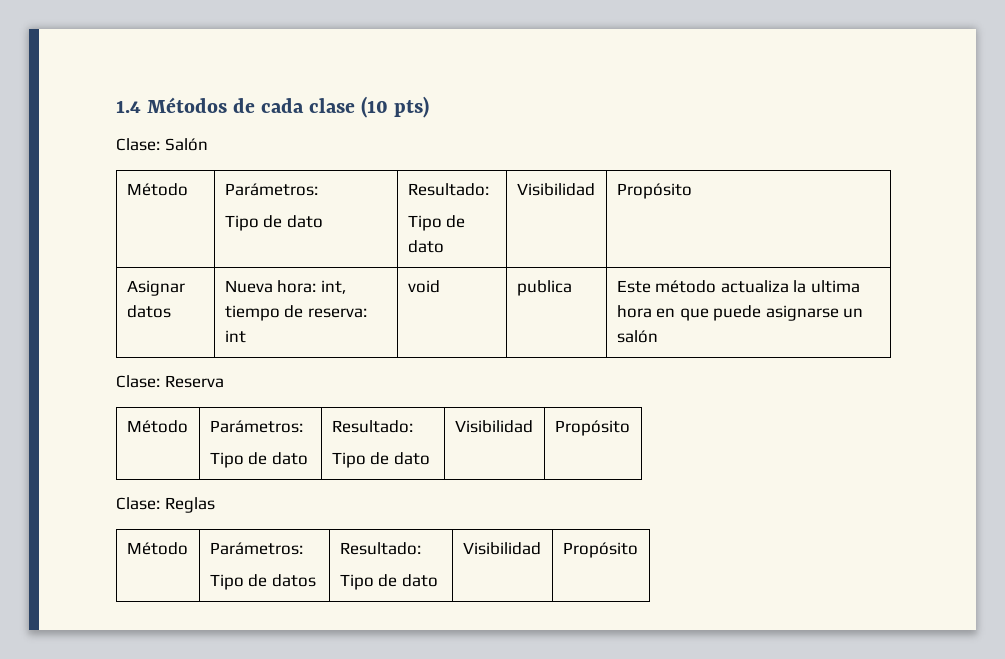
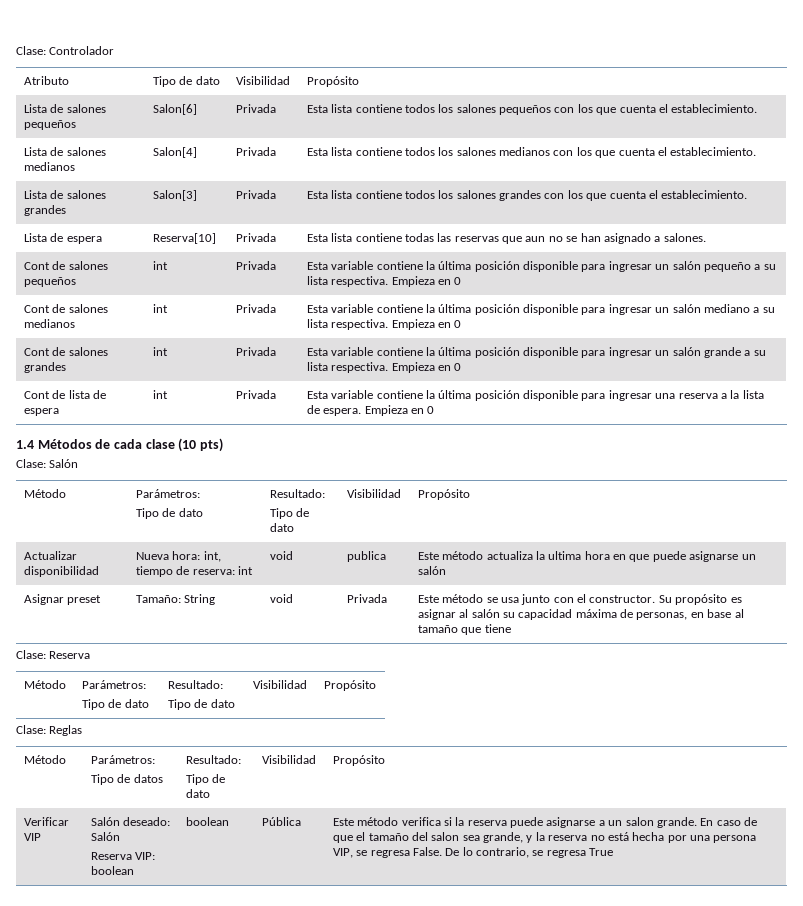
(116, 106) none -> [16,46,115,55] [23,76,69,85] [152,76,220,87] [235,76,290,85] [306,76,359,87] [23,104,106,113] [23,120,76,130] [152,104,197,115] [235,104,276,113] [306,104,758,115] [23,147,106,156] [23,162,75,171] [152,147,197,158] [235,147,276,156] [306,147,757,158] [23,190,106,199] [23,205,66,216] [152,190,197,201] [235,190,276,199] [306,190,748,201] [23,233,102,244] [152,233,216,244] [235,233,276,242] [306,233,706,244] [23,261,108,270] [23,277,76,287] [152,261,168,270] [235,261,276,270] [306,261,776,272] [306,276,462,287] [23,304,108,313] [23,319,75,328] [152,304,168,313] [235,304,276,313] [306,304,775,315] [306,319,462,330] [23,347,108,356] [23,362,66,373] [152,347,168,356] [235,347,276,356] [306,347,766,358] [306,362,462,373] [23,390,106,399] [23,408,59,416] [152,390,168,399] [235,390,276,399] [306,390,764,401] [306,405,435,416] Clase: Controlador // Atributo | Tipo de dato | Visibilidad | Propósito // Lista de salones pequeños | Salon[6] | Privada | Esta lista contiene todos los salones pequeños con los que cuenta el establecimiento. // Lista de salones medianos | Salon[4] | Privada | Esta lista contiene todos los salones medianos con los que cuenta el establecimiento. // Lista de salones grandes | Salon[3] | Privada | Esta lista contiene todos los salones grandes con los que cuenta el establecimiento. // Lista de espera | Reserva[10] | Privada | Esta lista contiene todas las reservas que aun no se han asignado a salones. // Cont de salones pequeños | int | Privada | Esta variable contiene la última posición disponible para ingresar un salón pequeño a su lista respectiva. Empieza en 0 // Cont de salones medianos | int | Privada | Esta variable contiene la última posición disponible para ingresar un salón mediano a su lista respectiva. Empieza en 0 // Cont de salones grandes | int | Privada | Esta variable contiene la última posición disponible para ingresar un salón grande a su lista respectiva. Empieza en 0 // Cont de lista de espera | int | Privada | Esta variable contiene la última posición disponible para ingresar una reserva a la lista de espera. Empieza en 0 //
[126,280,185,296] [126,305,171,318] Asignar datos -> [23,551,77,560] [23,566,99,577] Actualizar disponibilidad
(658, 336) none -> [23,594,102,605] [135,594,216,605] [269,594,293,603] [346,594,387,603] [417,594,742,605] [417,609,744,620] [417,624,511,635] // Asignar preset | Tamaño: String | void | Privada | Este método se usa junto con el constructor. Su propósito es asignar al salón su capacidad máxima de personas, en base al tamaño que tiene
(638, 550) none -> [23,817,69,826] [23,833,41,841] [90,817,171,826] [90,832,120,841] [90,852,156,860] [90,866,134,875] [185,817,229,826] [261,817,301,826] [332,817,758,828] [332,832,757,843] [332,847,614,858] // Verificar VIP | Salón deseado: Salón // Reserva VIP: boolean | boolean | Pública | Este método verifica si la reserva puede asignarse a un salon grande. En caso de que el tamaño del salon sea grande, y la reserva no está hecha por una persona VIP, se regresa False. De lo contrario, se regresa True

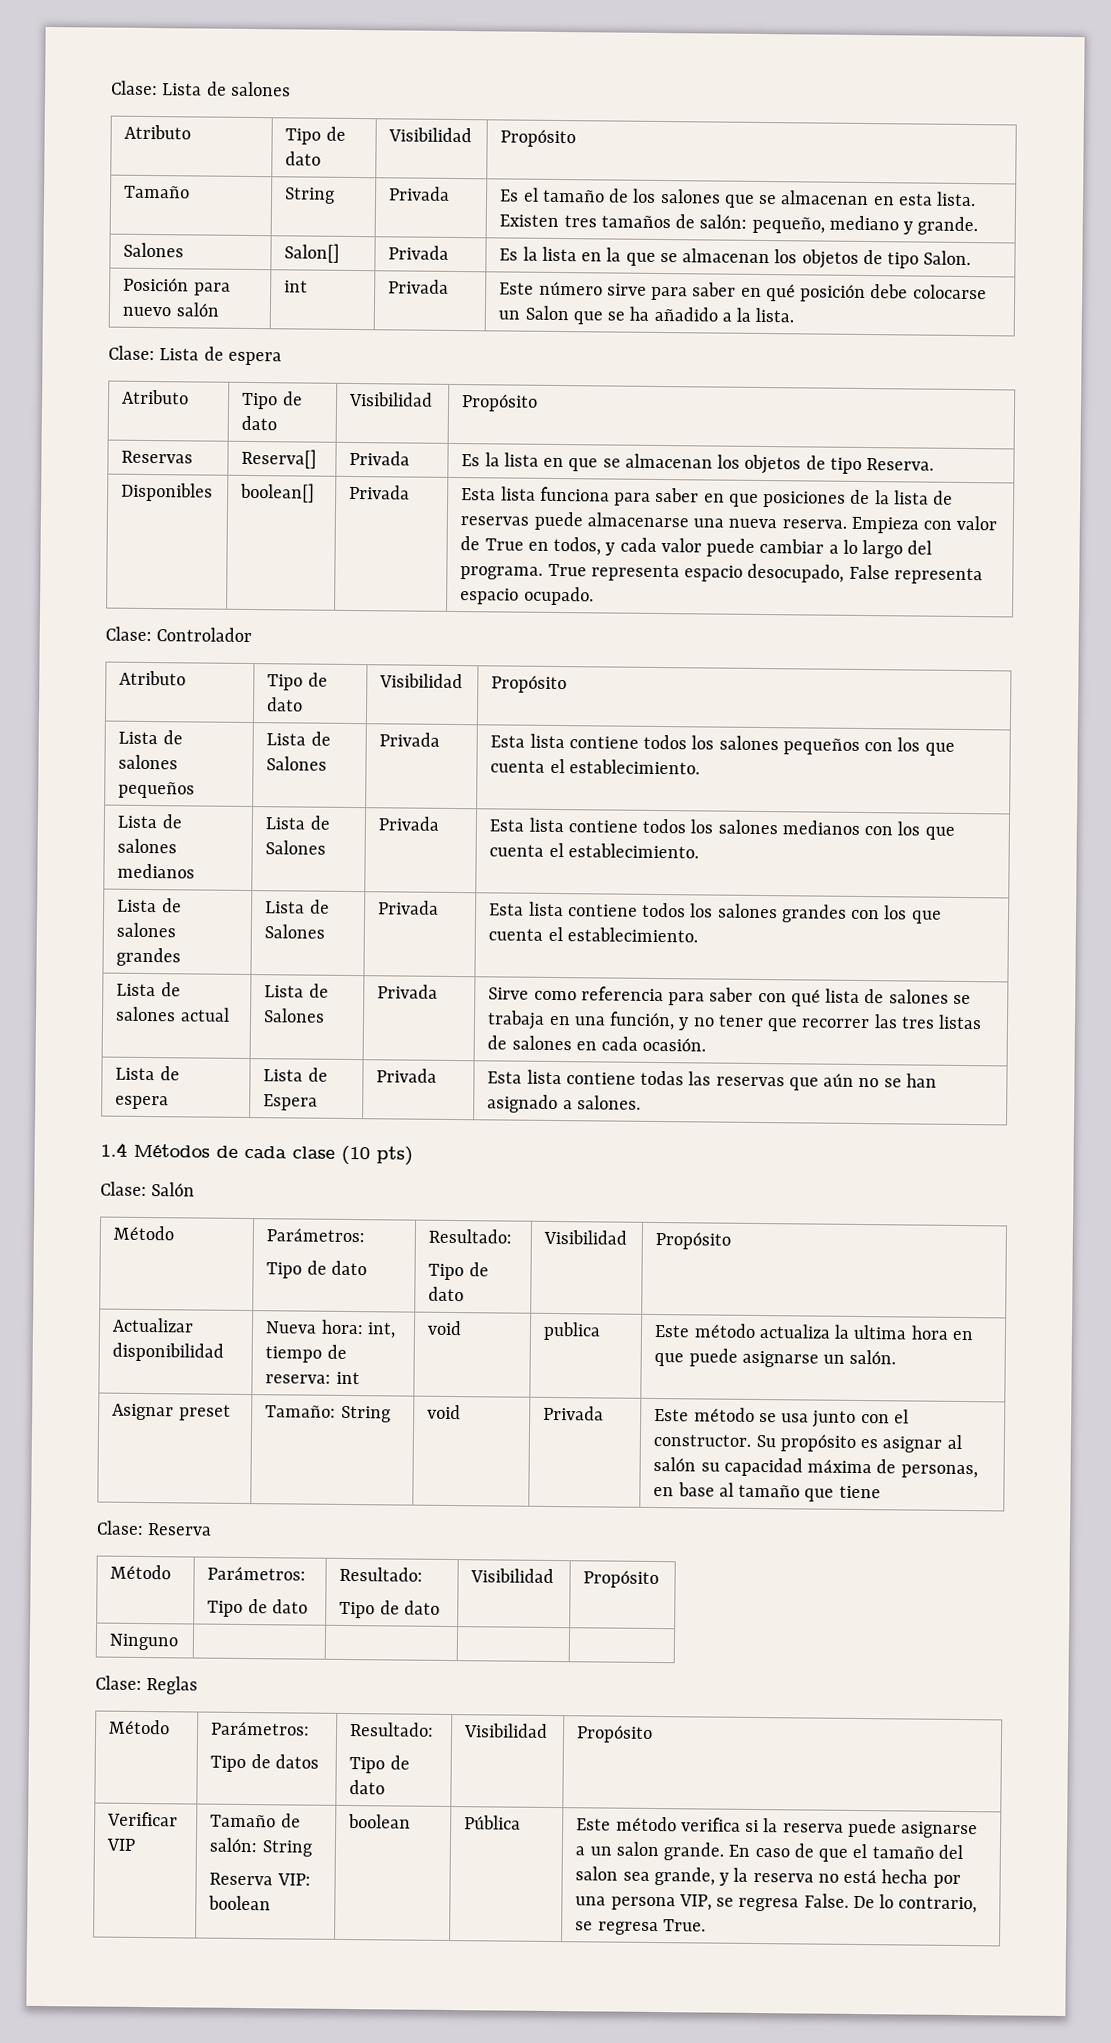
[16,46,46,55] Clase: -> [111,80,291,97] [124,124,192,140] [285,126,346,145] [285,151,322,166] [388,127,473,143] [500,129,577,148] [124,185,191,199] [284,187,336,204] [389,186,451,201] [500,187,977,208] [499,214,979,236] [123,242,185,258] [284,243,341,263] [388,245,450,260] [499,246,972,269] [123,277,231,296] [122,302,220,317] [284,280,309,293] [388,279,450,294] [499,281,987,303] [498,305,795,325] [108,345,282,366] [122,389,190,405] [241,391,303,410] [241,415,278,431] [349,391,434,407] [461,394,539,412] [121,450,194,464] [241,448,318,469] [349,450,411,466] [461,452,935,475] [121,482,214,502] [240,482,316,503] [349,484,411,500] [461,486,954,508] [460,511,998,534] [460,536,933,559] [460,563,983,585] [460,586,594,606] [105,626,152,642] Clase: Lista de salones // Atributo | Tipo de dato | Visibilidad | Propósito // Tamaño | String | Privada | Es el tamaño de los salones que se almacenan en esta lista. Existen tres tamaños de salón: pequeño, mediano y grande. // Salones | Salon[] | Privada | Es la lista en la que se almacenan los objetos de tipo Salon. // Posición para nuevo salón | int | Privada | Este número sirve para saber en qué posición debe colocarse un Salon que se ha añadido a la lista. // Clase: Lista de espera // Atributo | Tipo de dato | Visibilidad | Propósito // Reservas | Reserva[] | Privada | Es la lista en que se almacenan los objetos de tipo Reserva. // Disponibles | boolean[] | Privada | Esta lista funciona para saber en que posiciones de la lista de reservas puede almacenarse una nueva reserva. Empieza con valor de True en todos, y cada valor puede cambiar a lo largo del programa. True representa espacio desocupado, False representa espacio ocupado. // Clase:
[152,104,197,115] Salon[6] -> [266,731,331,746] [266,756,328,771] Lista de Salones
[152,147,197,158] Salon[4] -> [265,815,330,830] [265,840,327,855] Lista de Salones
[152,190,197,201] Salon[3] -> [265,899,330,914] [264,924,326,939] Lista de Salones
(748, 194) none -> [116,982,181,997] [115,1006,230,1022] [264,983,329,998] [263,1008,326,1023] [377,984,439,999] [488,986,971,1007] [487,1010,983,1032] [487,1035,707,1052] // Lista de salones actual | Lista de Salones | Privada | Sirve como referencia para saber con qué lista de salones se trabaja en una función, y no tener que recorrer las tres listas de salones en cada ocasión.
[152,233,216,244] Reserva[10] -> [263,1067,328,1082] [263,1094,319,1111] Lista de Espera
[525,236,546,242] aun -> [823,1073,855,1087] aún
[23,261,108,270] [23,277,76,287] [152,261,168,270] [235,261,276,270] [306,261,776,272] [306,276,462,287] [23,304,108,313] [23,319,75,328] [152,304,168,313] [235,304,276,313] [306,304,775,315] [306,319,462,330] [23,347,108,356] [23,362,66,373] [152,347,168,356] [235,347,276,356] [306,347,766,358] [306,362,462,373] [23,390,106,399] [23,408,59,416] [152,390,168,399] [235,390,276,399] [306,390,764,401] [306,405,435,416] // Cont de salones pequeños | int | Privada | Esta variable contiene la última posición disponible para ingresar un salón pequeño a su lista respectiva. Empieza en 0 // Cont de salones medianos | int | Privada | Esta variable contiene la última posición disponible para ingresar un salón mediano a su lista respectiva. Empieza en 0 // Cont de salones grandes | int | Privada | Esta variable contiene la última posición disponible para ingresar un salón grande a su lista respectiva. Empieza en 0 // Cont de lista de espera | int | Privada | Esta variable contiene la última posición disponible para ingresar una reserva a la lista de espera. Empieza en 0 -> (641, 1102) none
[417,566,446,575] salón -> [849,1349,897,1365] salón.
(376, 685) none -> [109,1633,179,1651] // Ninguno | | | |
[90,817,171,826] [90,832,120,841] Salón deseado: Salón -> [210,1813,301,1828] [209,1837,312,1857] Tamaño de salón: String
[589,848,614,856] True -> [662,1919,706,1932] True.

